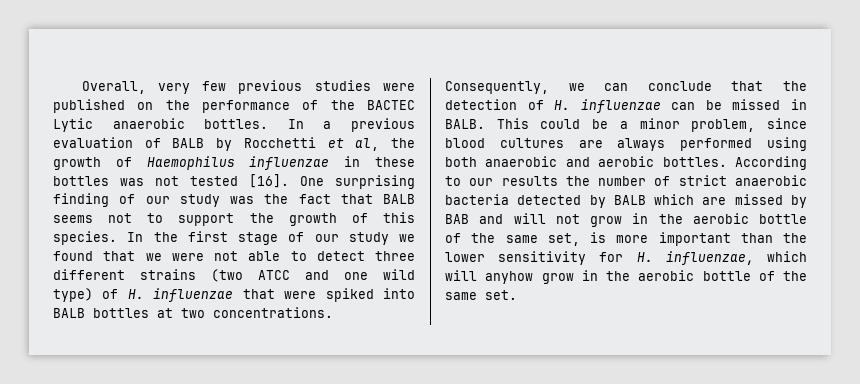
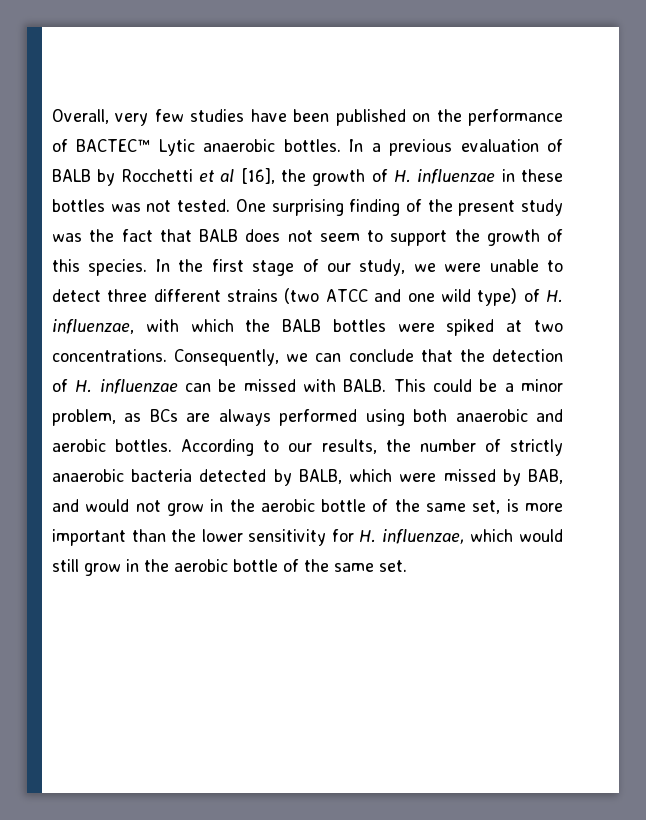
[238,80,415,94] previous studies were -> [190,109,330,122] studies have been
[330,100,415,110] the BACTEC -> [76,139,151,152] BACTEC™
[355,138,416,151] [53,156,235,170] al, the growth of Haemophilus -> [220,168,411,186] al [16], the growth of H.
[190,174,289,188] tested [16]. -> [177,199,231,212] tested.
[145,196,170,204] our -> [427,199,516,216] the present
[53,213,133,223] seems not -> [245,229,360,242] does not seem
[348,232,415,245] [53,251,281,261] study we found that we were not able -> [359,259,539,276] study, we were unable
[153,288,415,302] [53,308,149,318] influenzae that were spiked into BALB bottles -> [52,319,495,336] influenzae, with which the BALB bottles were spiked
[791,99,807,110] in -> [303,379,336,392] with
[767,118,807,129] [445,138,564,148] since blood cultures -> [124,409,178,422] as BCs
[501,176,558,186] results -> [321,439,377,454] results,
[678,175,727,186] strict -> [509,439,563,456] strictly
[613,194,807,208] [445,213,546,224] BALB which are missed by BAB and will -> [298,469,563,486] [52,499,130,512] BALB, which were missed by BAB, and would
[445,270,534,284] will anyhow -> [518,529,563,542] [52,559,79,572] would still

